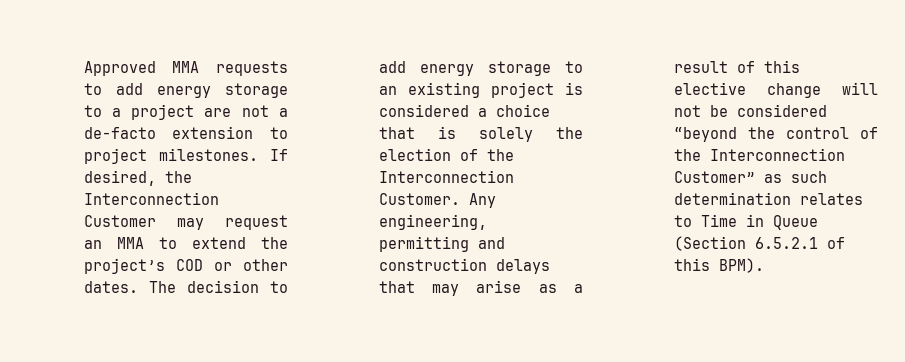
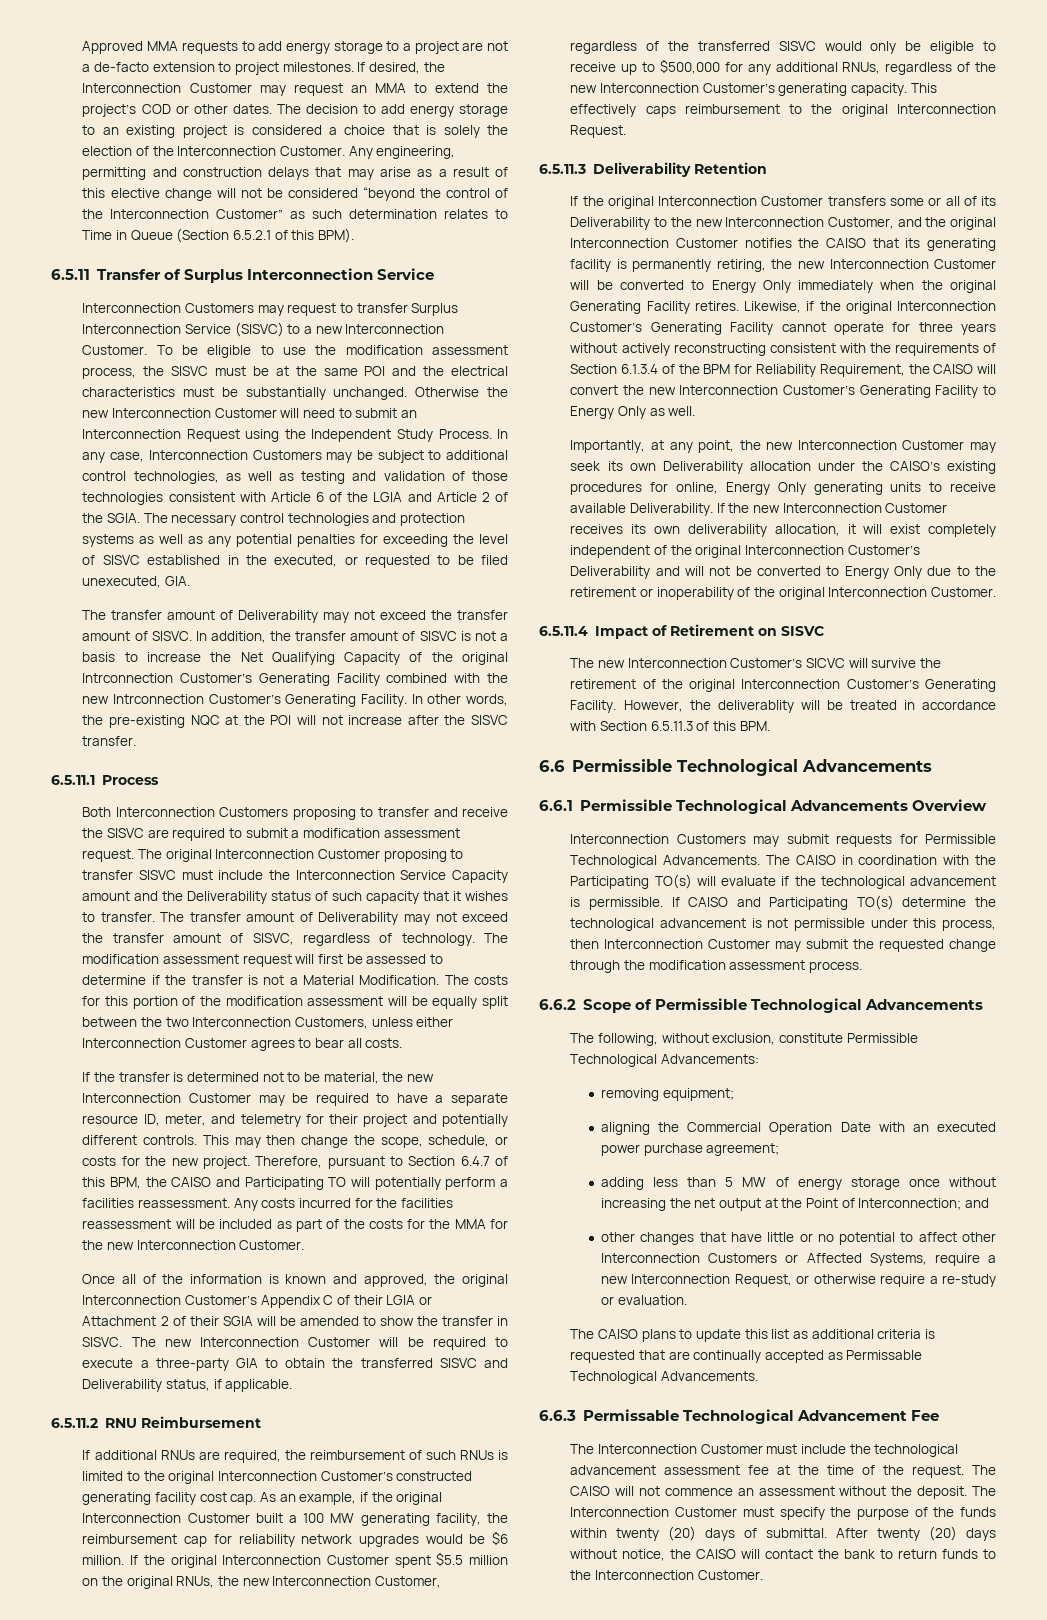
(764, 265) none -> [51,268,434,283] [82,303,459,316] [82,322,445,337] [82,345,509,358] [82,366,508,379] [82,387,508,400] [82,408,417,418] [82,429,508,442] [82,450,509,463] [82,471,508,484] [82,492,509,505] [82,513,465,526] [82,534,508,547] [82,555,508,568] [82,576,191,588] [82,610,508,623] [82,631,508,643] [82,652,508,665] [82,673,508,686] [82,694,509,707] [82,715,508,728] [82,736,137,746] [51,775,159,785] [82,807,508,820] [82,828,460,841] [82,849,464,862] [82,870,509,883] [82,891,508,904] [82,912,508,925] [82,933,508,946] [82,954,443,967] [82,975,508,985] [82,996,508,1009] [82,1017,454,1029] [82,1038,403,1051] [82,1072,434,1084] [82,1093,508,1106] [82,1114,508,1127] [82,1135,508,1148] [82,1156,508,1169] [82,1177,508,1190] [82,1198,453,1211] [82,1219,509,1232] [82,1240,305,1250] [82,1274,508,1287] [82,1295,432,1308] [82,1316,509,1326] [82,1337,509,1350] [82,1358,508,1371] [82,1379,293,1392] [51,1416,261,1428] [82,1450,509,1463] [82,1471,473,1484] [82,1492,443,1505] [82,1513,509,1526] [82,1531,508,1547] [82,1552,508,1568] [82,1576,441,1589] [570,41,996,54] [570,59,996,75] [570,83,937,96] [570,104,996,117] [570,125,627,138] [539,162,767,177] [570,196,996,209] [570,217,997,230] [570,238,996,251] [570,259,996,272] [570,280,996,293] [570,301,996,314] [570,322,997,335] [570,343,997,356] [570,364,997,377] [570,385,996,398] [570,406,696,419] [570,440,996,453] [570,461,996,474] [570,482,996,495] [570,503,948,516] [570,524,997,537] [570,545,920,558] [570,566,997,579] [570,587,996,600] [539,624,824,639] [570,658,941,668] [570,679,996,692] [570,700,997,713] [570,721,770,731] [539,759,932,776] [539,799,987,814] [570,834,996,847] [570,855,996,868] [570,874,996,889] [570,895,997,910] [570,918,996,931] [570,939,996,952] [570,960,863,973] [539,998,983,1013] [570,1033,918,1046] [570,1054,760,1067] [601,1088,734,1101] [601,1122,996,1135] [601,1143,780,1156] [601,1177,996,1190] [601,1198,989,1211] [601,1232,996,1245] [601,1253,997,1266] [601,1274,997,1287] [601,1295,687,1305] [570,1329,935,1342] [570,1350,923,1363] [570,1371,759,1384] [539,1409,939,1424] [570,1444,959,1457] [570,1465,996,1478] [570,1486,996,1499] [570,1507,996,1520] [570,1526,996,1541] [570,1549,996,1561] [570,1570,763,1580] // 6.5.11 Transfer of Surplus Interconnection Service // Interconnection Customers may request to transfer Surplus Interconnection Service (SISVC) to a new Interconnection Customer. To be eligible to use the modification assessment process, the SISVC must be at the same POI and the electrical characteristics must be substantially unchanged. Otherwise the new Interconnection Customer will need to submit an Interconnection Request using the Independent Study Process. In any case, Interconnection Customers may be subject to additional control technologies, as well as testing and validation of those technologies consistent with Article 6 of the LGIA and Article 2 of the SGIA. The necessary control technologies and protection systems as well as any potential penalties for exceeding the level of SISVC established in the executed, or requested to be filed unexecuted, GIA. // The transfer amount of Deliverability may not exceed the transfer amount of SISVC. In addition, the transfer amount of SISVC is not a basis to increase the Net Qualifying Capacity of the original Intrconnection Customer’s Generating Facility combined with the new Intrconnection Customer’s Generating Facility. In other words, the pre-existing NQC at the POI will not increase after the SISVC transfer. // 6.5.11.1 Process // Both Interconnection Customers proposing to transfer and receive the SISVC are required to submit a modification assessment request. The original Interconnection Customer proposing to transfer SISVC must include the Interconnection Service Capacity amount and the Deliverability status of such capacity that it wishes to transfer. The transfer amount of Deliverability may not exceed the transfer amount of SISVC, regardless of technology. The modification assessment request will first be assessed to determine if the transfer is not a Material Modification. The costs for this portion of the modification assessment will be equally split between the two Interconnection Customers, unless either Interconnection Customer agrees to bear all costs. // If the transfer is determined not to be material, the new Interconnection Customer may be required to have a separate resource ID, meter, and telemetry for their project and potentially different controls. This may then change the scope, schedule, or costs for the new project. Therefore, pursuant to Section 6.4.7 of this BPM, the CAISO and Participating TO will potentially perform a facilities reassessment. Any costs incurred for the facilities reassessment will be included as part of the costs for the MMA for the new Interconnection Customer. // Once all of the information is known and approved, the original Interconnection Customer’s Appendix C of their LGIA or Attachment 2 of their SGIA will be amended to show the transfer in SISVC. The new Interconnection Customer will be required to execute a three-party GIA to obtain the transferred SISVC and Deliverability status, if applicable. // 6.5.11.2 RNU Reimbursement // If additional RNUs are required, the reimbursement of such RNUs is limited to the original Interconnection Customer’s constructed generating facility cost cap. As an example, if the original Interconnection Customer built a 100 MW generating facility, the reimbursement cap for reliability network upgrades would be $6 million. If the original Interconnection Customer spent $5.5 million on the original RNUs, the new Interconnection Customer, regardless of the transferred SISVC would only be eligible to receive up to $500,000 for any additional RNUs, regardless of the new Interconnection Customer’s generating capacity. This effectively caps reimbursement to the original Interconnection Request. // 6.5.11.3 Deliverability Retention // If the original Interconnection Customer transfers some or all of its Deliverability to the new Interconnection Customer, and the original Interconnection Customer notifies the CAISO that its generating facility is permanently retiring, the new Interconnection Customer will be converted to Energy Only immediately when the original Generating Facility retires. Likewise, if the original Interconnection Customer’s Generating Facility cannot operate for three years without actively reconstructing consistent with the requirements of Section 6.1.3.4 of the BPM for Reliability Requirement, the CAISO will convert the new Interconnection Customer’s Generating Facility to Energy Only as well. // Importantly, at any point, the new Interconnection Customer may seek its own Deliverability allocation under the CAISO’s existing procedures for online, Energy Only generating units to receive available Deliverability. If the new Interconnection Customer receives its own deliverability allocation, it will exist completely independent of the original Interconnection Customer’s Deliverability and will not be converted to Energy Only due to the retirement or inoperability of the original Interconnection Customer. // 6.5.11.4 Impact of Retirement on SISVC // The new Interconnection Customer’s SICVC will survive the retirement of the original Interconnection Customer’s Generating Facility. However, the deliverablity will be treated in accordance with Section 6.5.11.3 of this BPM. // 6.6 Permissible Technological Advancements // 6.6.1 Permissible Technological Advancements Overview // Interconnection Customers may submit requests for Permissible Technological Advancements. The CAISO in coordination with the Participating TO(s) will evaluate if the technological advancement is permissible. If CAISO and Participating TO(s) determine the technological advancement is not permissible under this process, then Interconnection Customer may submit the requested change through the modification assessment process. // 6.6.2 Scope of Permissible Technological Advancements // The following, without exclusion, constitute Permissible Technological Advancements: // removing equipment; // aligning the Commercial Operation Date with an executed power purchase agreement; // adding less than 5 MW of energy storage once without increasing the net output at the Point of Interconnection; and // other changes that have little or no potential to affect other Interconnection Customers or Affected Systems, require a new Interconnection Request, or otherwise require a re-study or evaluation. // The CAISO plans to update this list as additional criteria is requested that are continually accepted as Permissable Technological Advancements. // 6.6.3 Permissable Technological Advancement Fee // The Interconnection Customer must include the technological advancement assessment fee at the time of the request. The CAISO will not commence an assessment without the deposit. The Interconnection Customer must specify the purpose of the funds within twenty (20) days of submittal. After twenty (20) days without notice, the CAISO will contact the bank to return funds to the Interconnection Customer.

